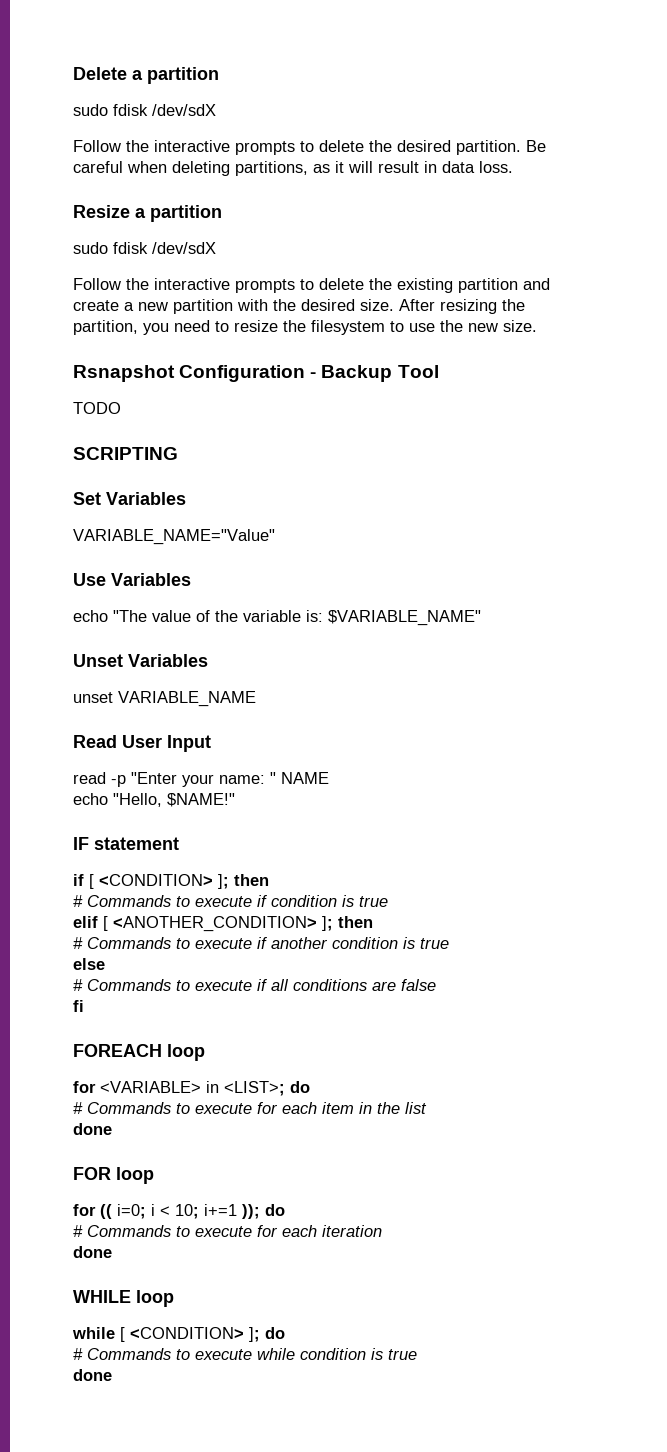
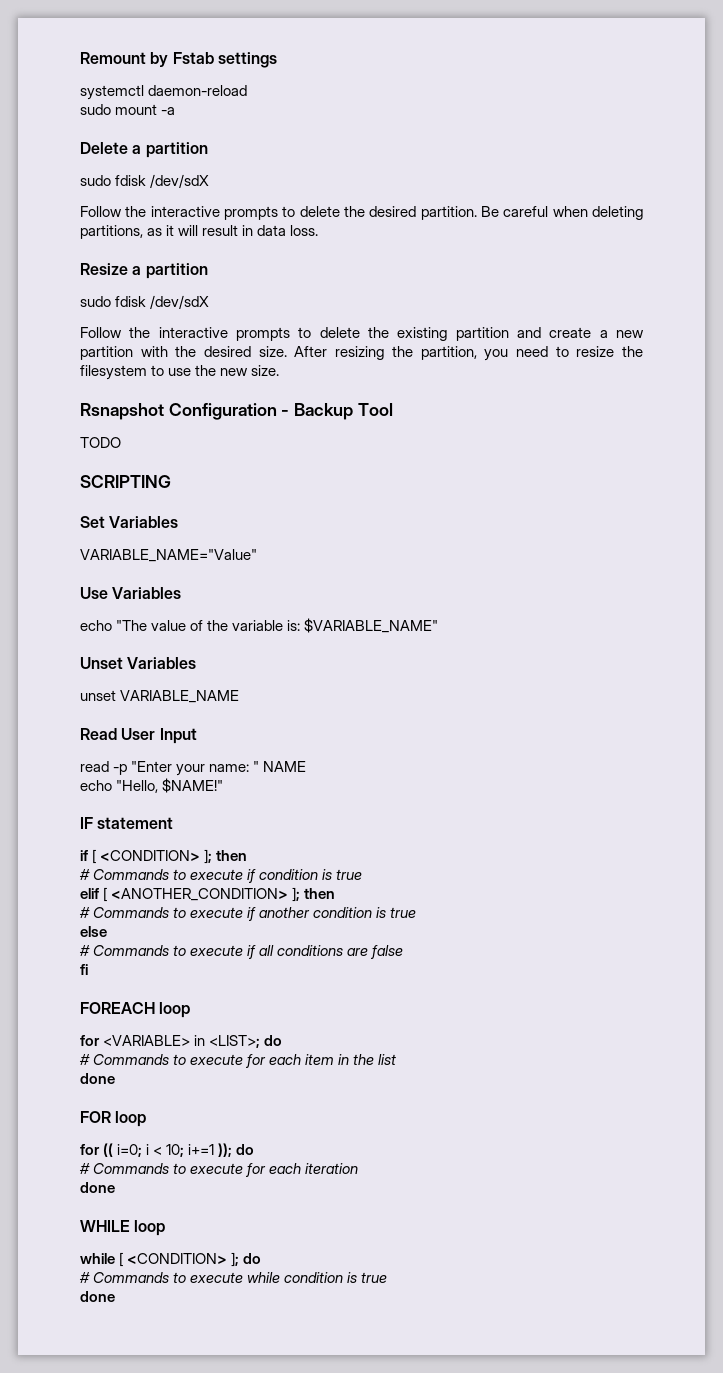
(73, 73) none -> [80,52,277,68] [80,85,248,100] [80,104,176,115] Remount by Fstab settings // systemctl daemon-reload // sudo mount -a //

